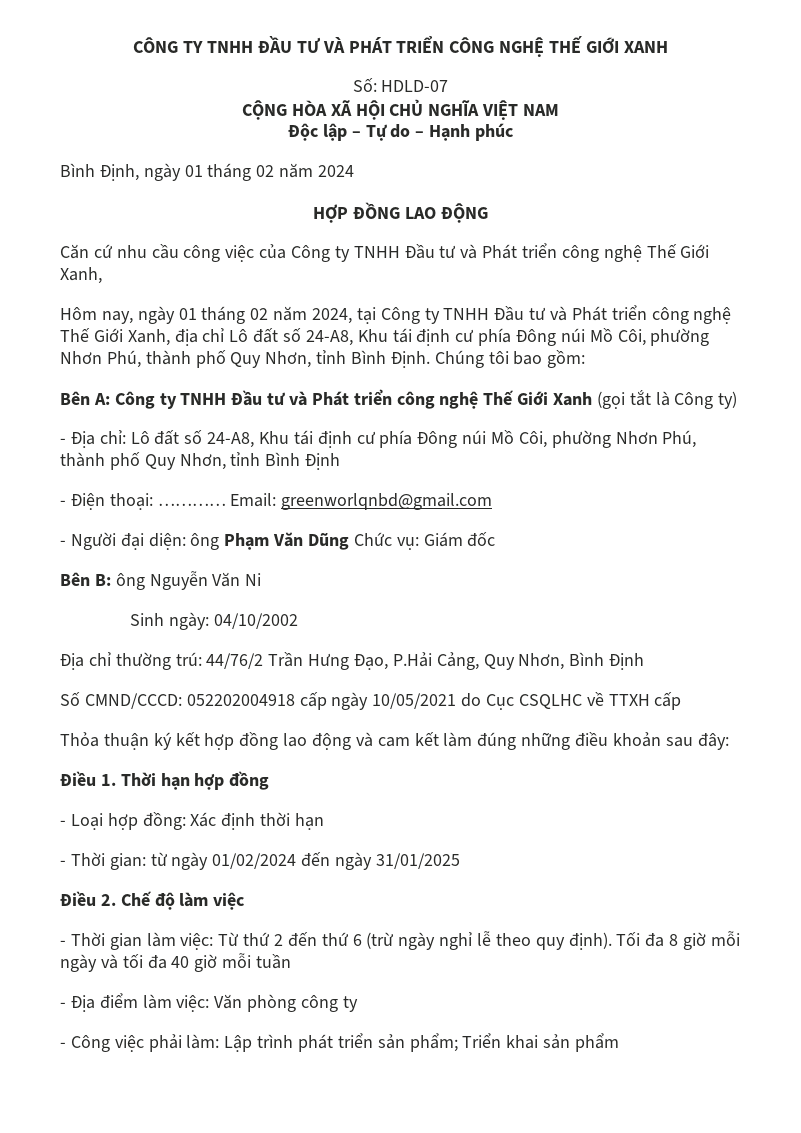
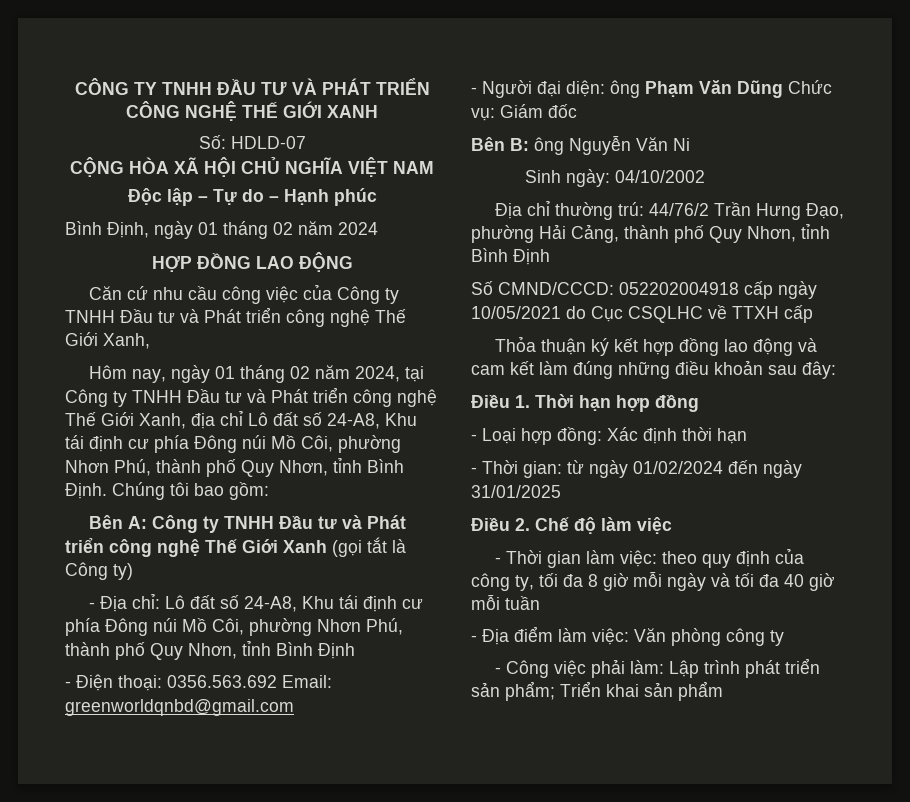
[157,493,493,510] ………… Email: greenworlqnbd@gmail.com -> [167,675,332,688] [65,699,294,716] 0356.563.692 Email: greenworldqnbd@gmail.com
[392,652,565,670] P.Hải Cảng, Quy Nhơn, -> [471,223,830,243] phường Hải Cảng, thành phố Quy Nhơn, tỉnh
[218,931,641,950] Từ thứ 2 đến thứ 6 (trừ ngày nghỉ lễ theo quy định). Tối -> [662,548,805,568] [471,573,558,591] theo quy định của công ty, tối

